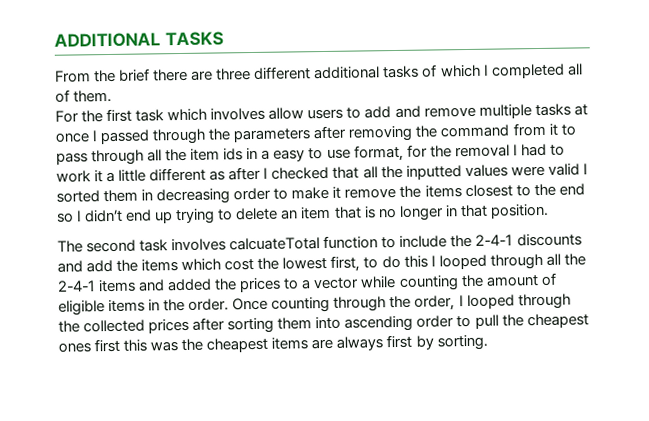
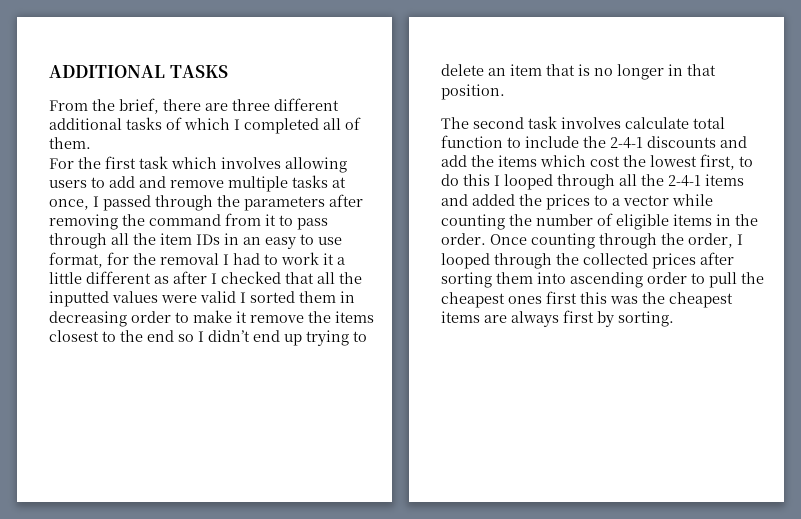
[119,68,151,82] brief -> [119,98,159,114] brief,
[268,107,305,120] allow -> [285,157,347,173] allowing
[55,132,90,143] once -> [49,199,89,210] once,
[223,147,271,161] ids in a -> [196,233,261,245] IDs in an
[229,237,321,251] calcuateTotal -> [625,117,725,129] calculate total
[485,275,539,287] amount -> [536,214,593,226] number

